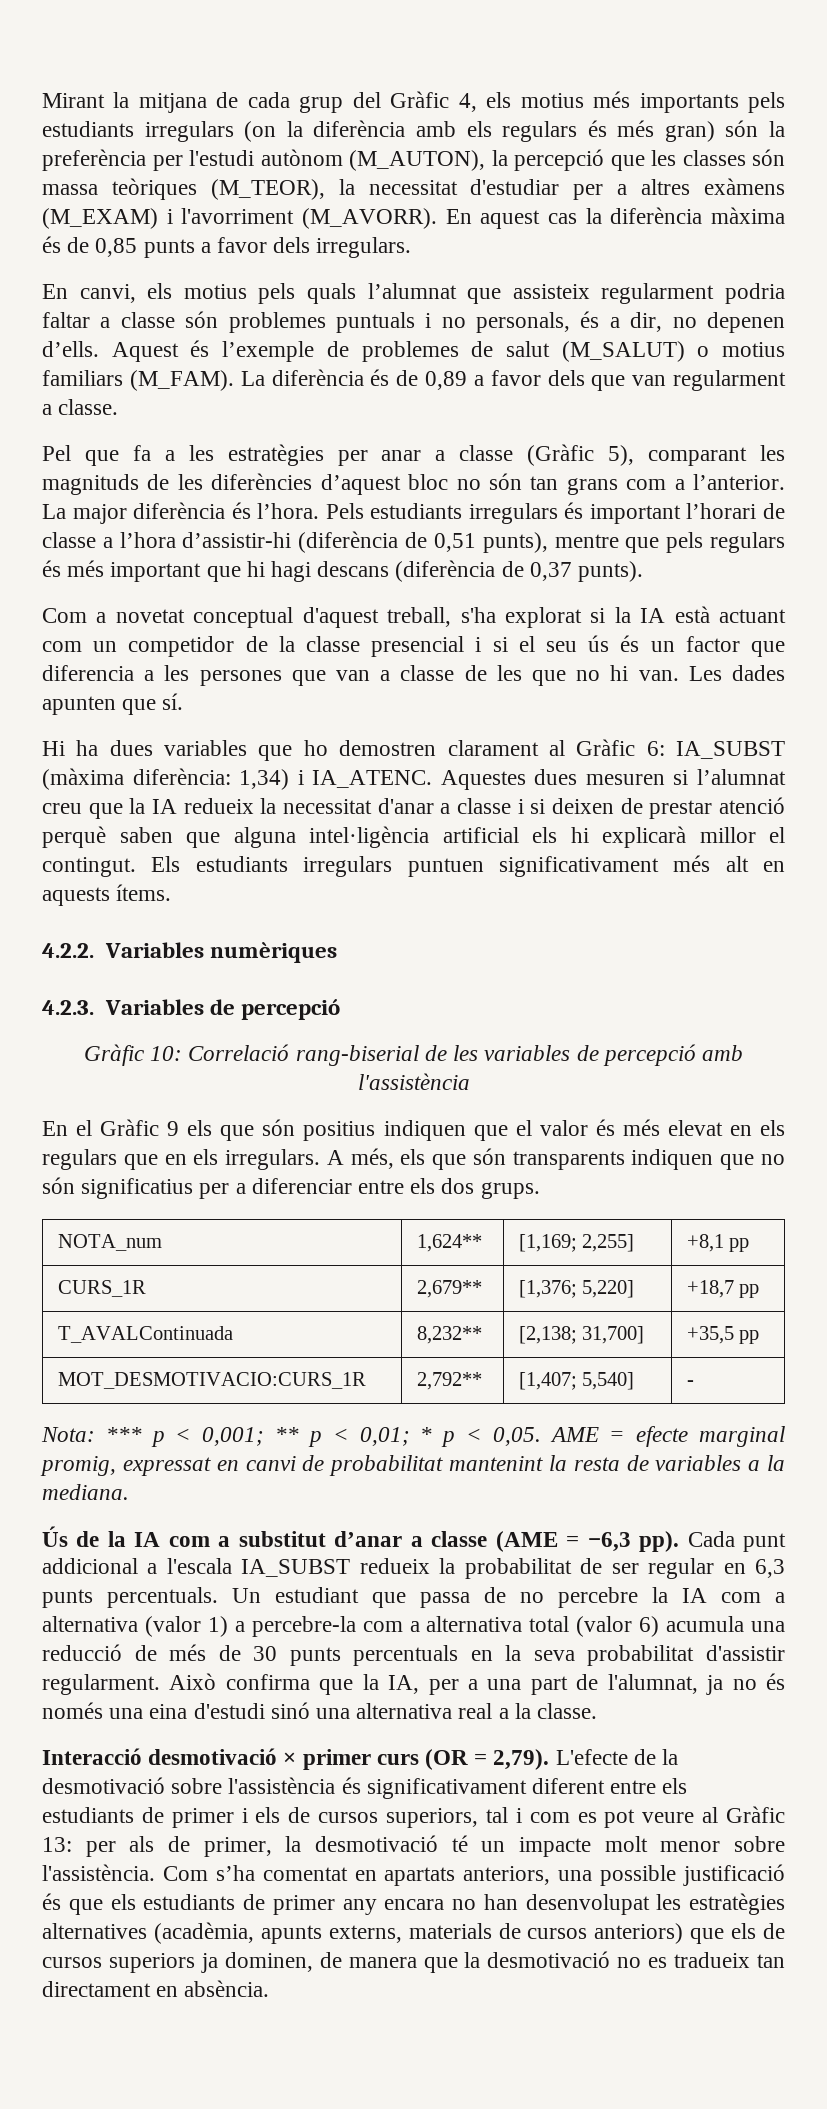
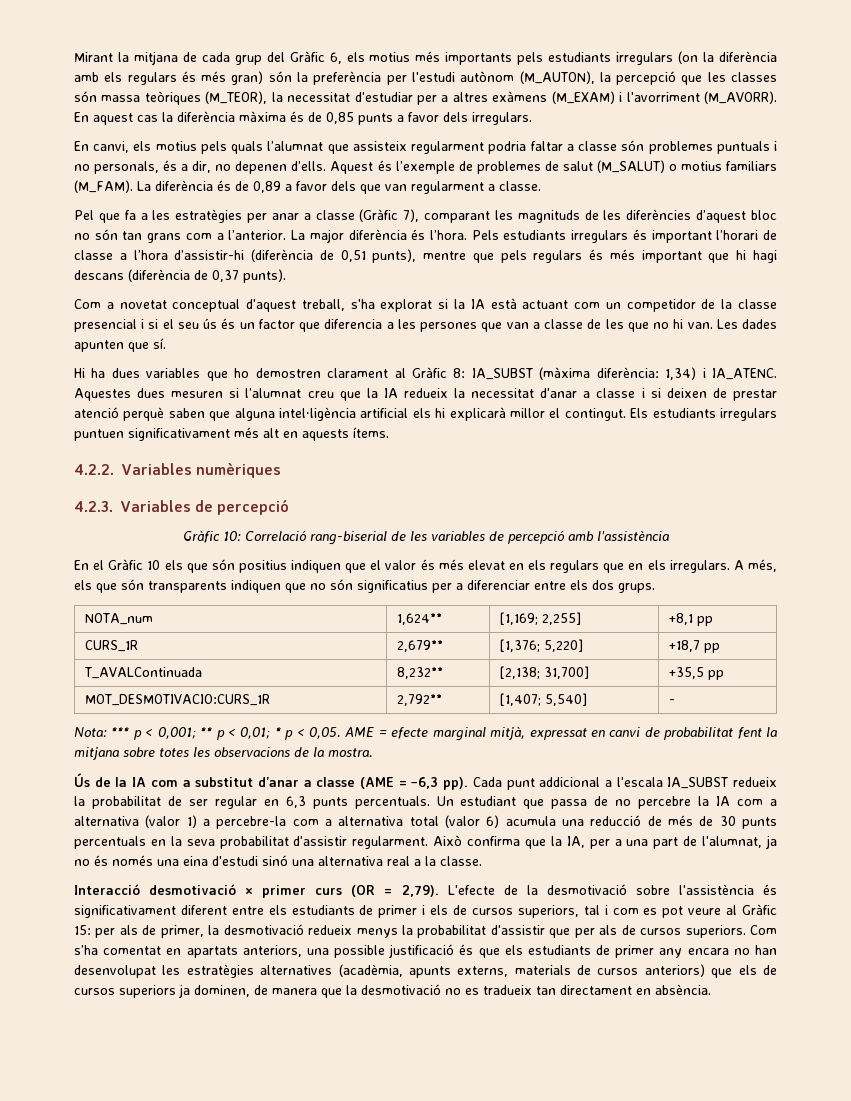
[458,93,477,112] 4, -> [329,52,342,64] 6,
[608,445,635,466] 5), -> [403,209,420,222] 7),
[646,741,665,756] 6: -> [453,368,466,378] 8:
[167,1121,180,1136] 9 -> [147,560,161,570] 10
[40,1456,116,1476] promig, -> [490,726,526,740] mitjà,
[449,1455,786,1471] [42,1484,129,1500] mantenint la resta de variables a la mediana. -> [737,727,777,739] [74,747,373,760] fent la mitjana sobre totes les observacions de la mostra.
[42,1837,72,1852] 13: -> [74,925,91,935] 15:
[451,1835,785,1857] [42,1864,155,1881] té un impacte molt menor sobre l'assistència. -> [308,925,746,938] redueix menys la probabilitat d'assistir que per als de cursos superiors.

